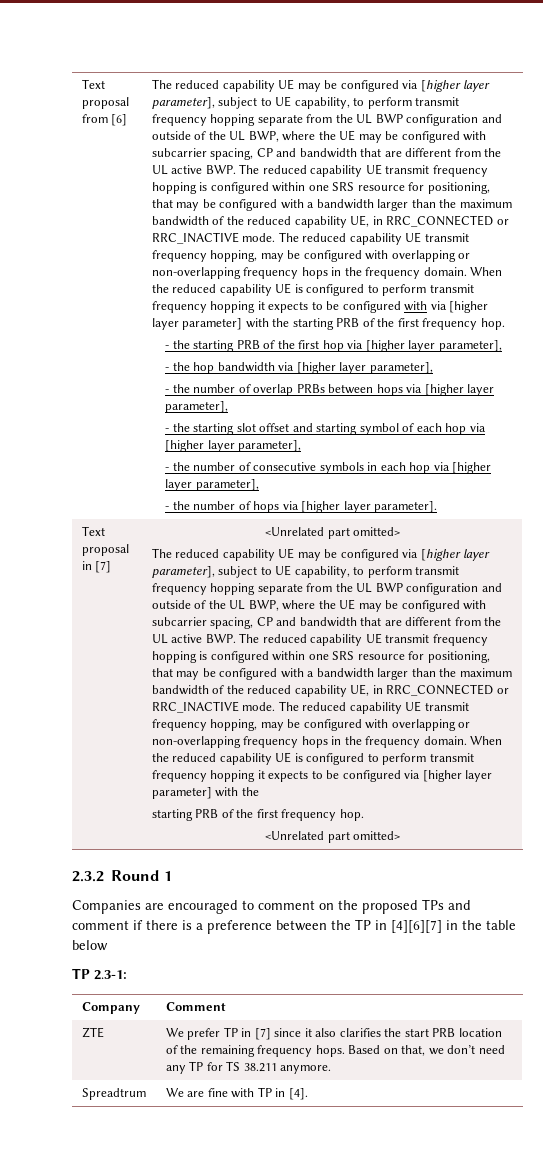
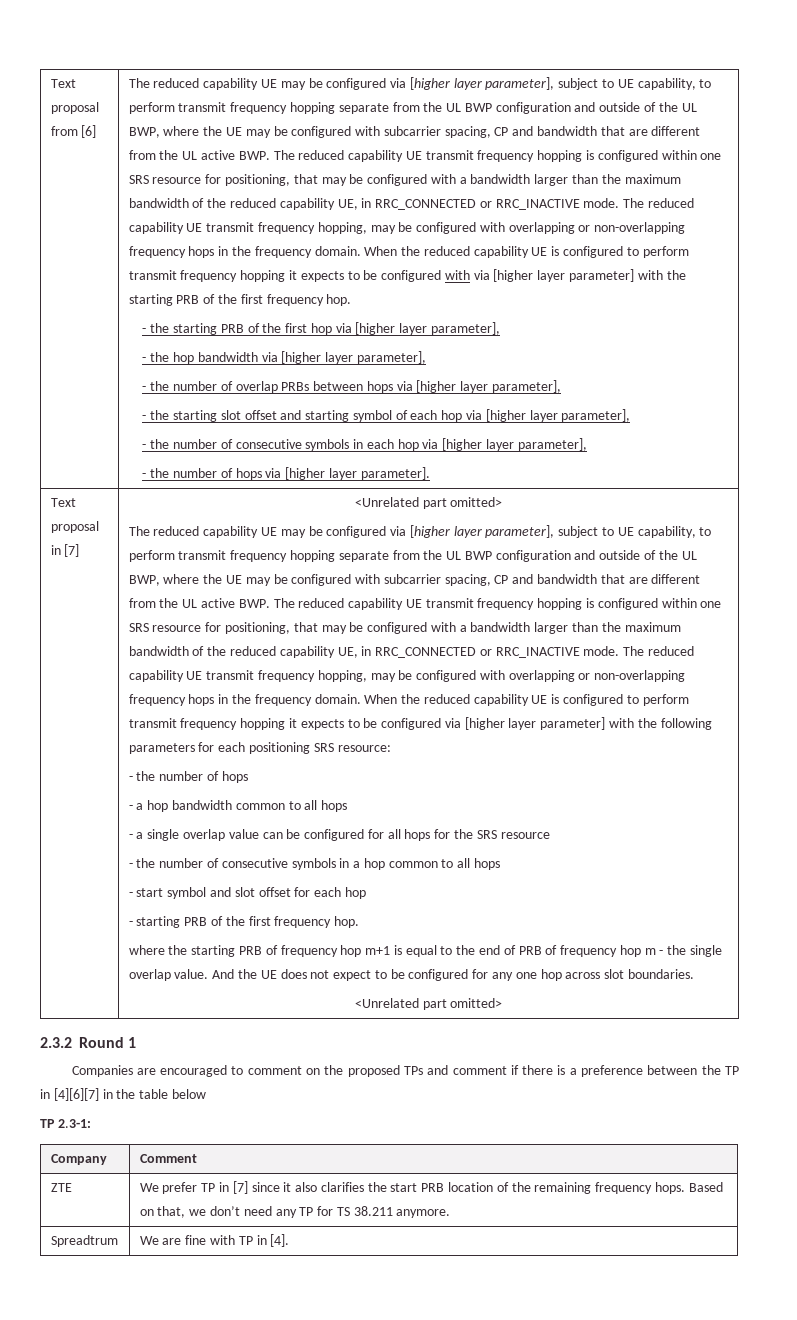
[151,809,364,821] // starting PRB of the first frequency hop. -> [660,718,712,730] [128,742,391,754] [128,771,248,783] [128,800,348,812] [128,829,550,841] [128,858,501,870] [128,887,366,899] [128,916,360,928] [128,945,723,957] [128,969,694,981] following parameters for each positioning SRS resource: // - the number of hops // - a hop bandwidth common to all hops // - a single overlap value can be configured for all hops for the SRS resource // - the number of consecutive symbols in a hop common to all hops // - start symbol and slot offset for each hop // - starting PRB of the first frequency hop. // where the starting PRB of frequency hop m+1 is equal to the end of PRB of frequency hop m - the single overlap value. And the UE does not expect to be configured for any one hop across slot boundaries.

